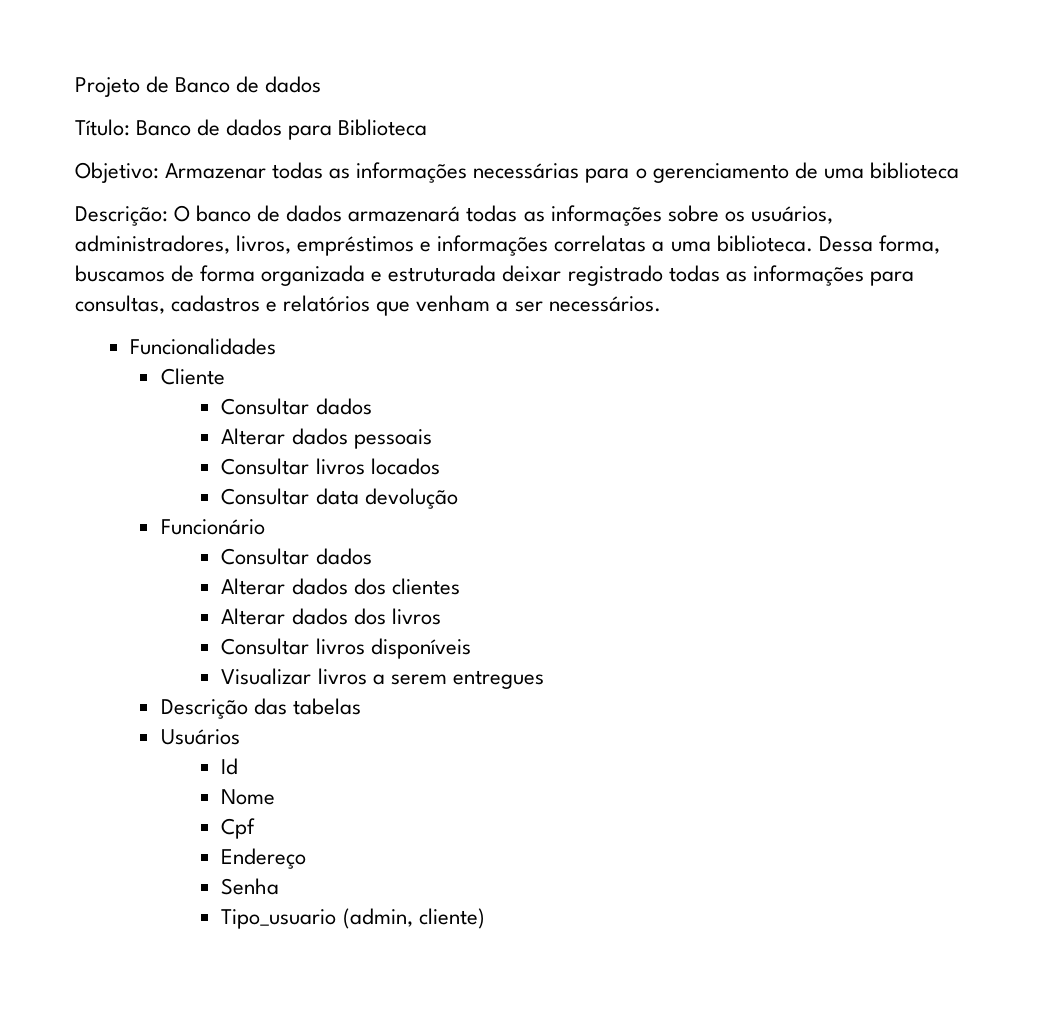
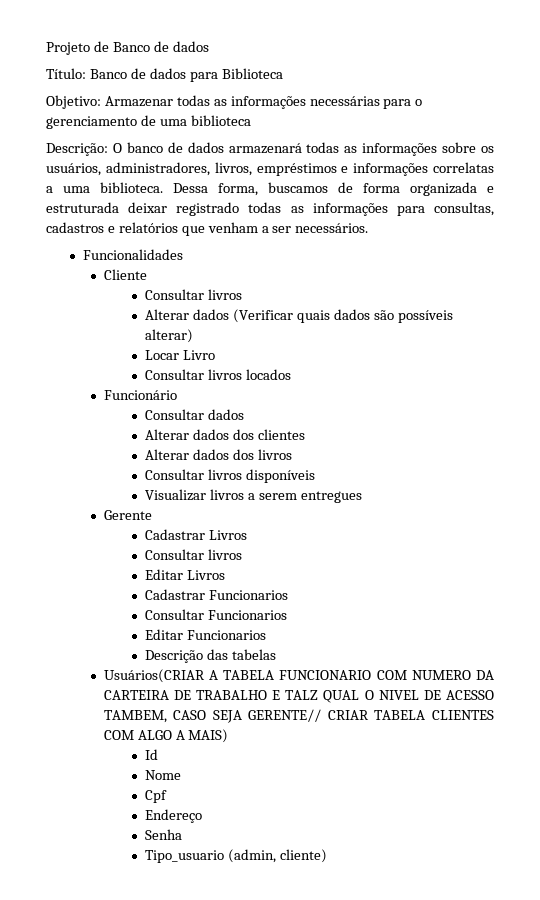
[315,398,372,415] [221,428,432,449] dados // Alterar dados pessoais -> [208,289,243,300] [145,309,453,323] [145,329,194,343] [145,350,216,360] livros // Alterar dados (Verificar quais dados são possíveis alterar) // Locar Livro
[221,488,458,509] // Consultar data devolução -> (292, 374) none
[160,698,361,719] [160,729,240,745] Descrição das tabelas // Usuários -> [103,510,152,520] [145,529,248,540] [145,549,243,560] [145,569,226,580] [145,589,289,600] [145,609,288,620] [145,629,267,640] [145,649,277,663] [103,669,494,683] [103,690,495,703] [103,709,494,723] [103,729,229,743] Gerente // Cadastrar Livros // Consultar livros // Editar Livros // Cadastrar Funcionarios // Consultar Funcionarios // Editar Funcionarios // Descrição das tabelas // Usuários(CRIAR A TABELA FUNCIONARIO COM NUMERO DA CARTEIRA DE TRABALHO E TALZ QUAL O NIVEL DE ACESSO TAMBEM, CASO SEJA GERENTE// CRIAR TABELA CLIENTES COM ALGO A MAIS)

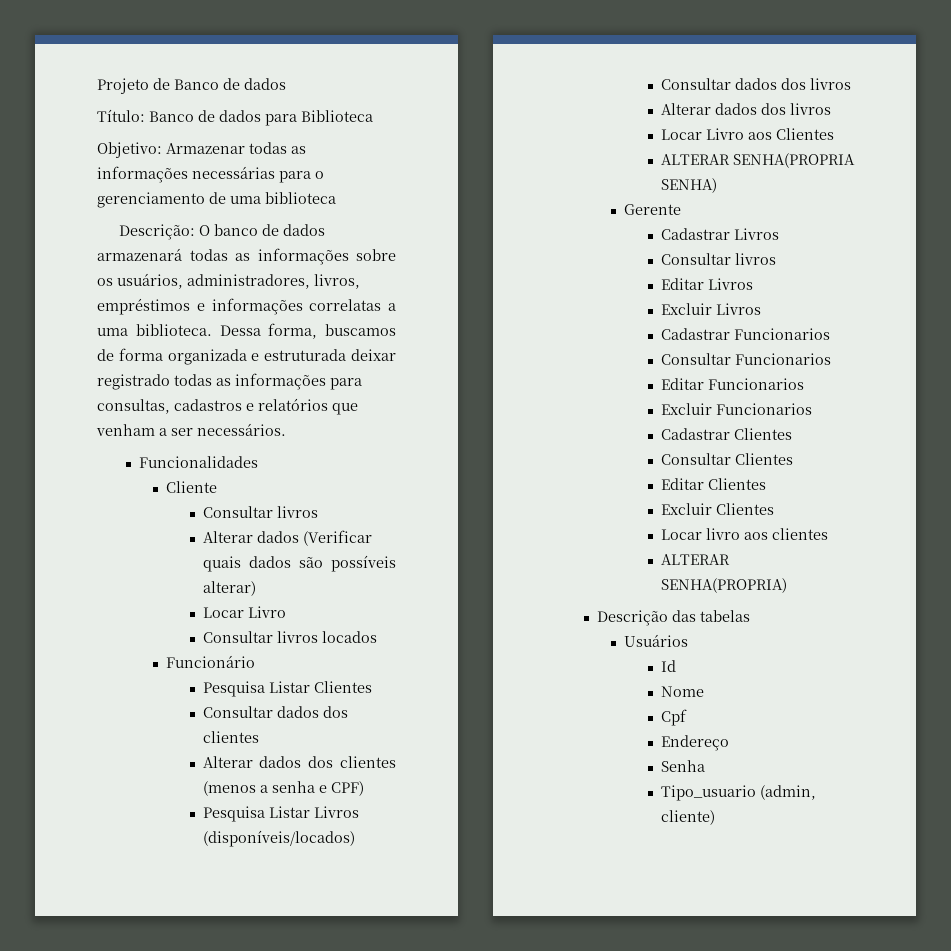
[145,409,245,420] [145,429,230,440] // Consultar dados // Alterar dados -> [202,681,372,697] [202,706,319,718] // Pesquisa Listar Clientes // Consultar dados
[258,449,293,460] [145,469,316,483] [145,489,363,503] livros // Consultar livros disponíveis // Visualizar livros a serem entregues -> [340,756,396,768] [202,781,364,796] [202,806,359,822] [202,830,355,847] [660,78,851,90] [660,103,831,115] [660,128,834,140] [660,153,855,168] [660,178,717,193] clientes (menos a senha e CPF) // Pesquisa Listar Livros (disponíveis/locados) // Consultar dados dos livros // Alterar dados dos livros // Locar Livro aos Clientes // ALTERAR SENHA(PROPRIA SENHA)
(226, 575) none -> [660,303,761,315] // Excluir Livros
[145,649,277,663] [103,669,494,683] [103,690,495,703] [103,709,494,723] [103,729,229,743] Descrição das tabelas // Usuários(CRIAR A TABELA FUNCIONARIO COM NUMERO DA CARTEIRA DE TRABALHO E TALZ QUAL O NIVEL DE ACESSO TAMBEM, CASO SEJA GERENTE// CRIAR TABELA CLIENTES COM ALGO A MAIS) -> [660,403,812,415] [660,428,792,440] [660,453,793,465] [660,478,766,490] [660,503,774,515] [660,528,828,540] [660,554,730,565] [660,578,787,593] [597,610,751,626] [623,634,688,647] Excluir Funcionarios // Cadastrar Clientes // Consultar Clientes // Editar Clientes // Excluir Clientes // Locar livro aos clientes // ALTERAR SENHA(PROPRIA) // Descrição das tabelas // Usuários

